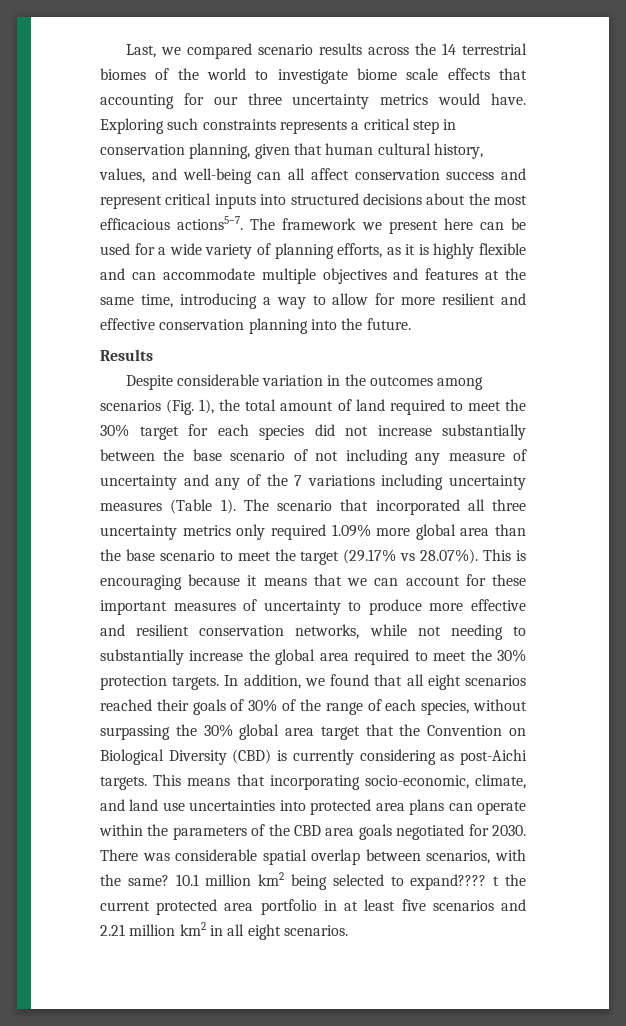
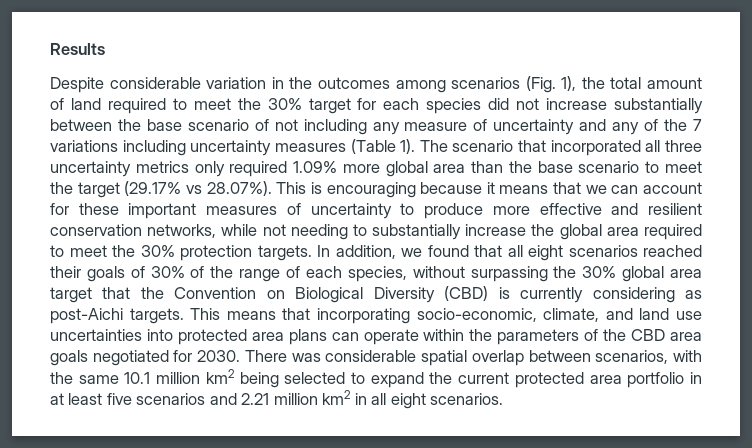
[125,43,527,59] [100,68,527,84] [100,93,526,109] [100,118,457,134] [100,143,483,159] [99,168,526,184] [100,193,527,209] [100,216,526,234] [100,243,526,259] [100,268,526,284] [100,293,526,309] [100,318,411,334] Last, we compared scenario results across the 14 terrestrial biomes of the world to investigate biome scale effects that accounting for our three uncertainty metrics would have. Exploring such constraints represents a critical step in conservation planning, given that human cultural history, values, and well-being can all affect conservation success and represent critical inputs into structured decisions about the most efficacious actions5–7. The framework we present here can be used for a wide variety of planning efforts, as it is highly flexible and can accommodate multiple objectives and features at the same time, introducing a way to allow for more resilient and effective conservation planning into the future. // -> (50, 49) none
[127,875,169,886] same? -> [78,375,119,384] same
[410,874,500,890] expand???? t -> [370,372,424,388] expand

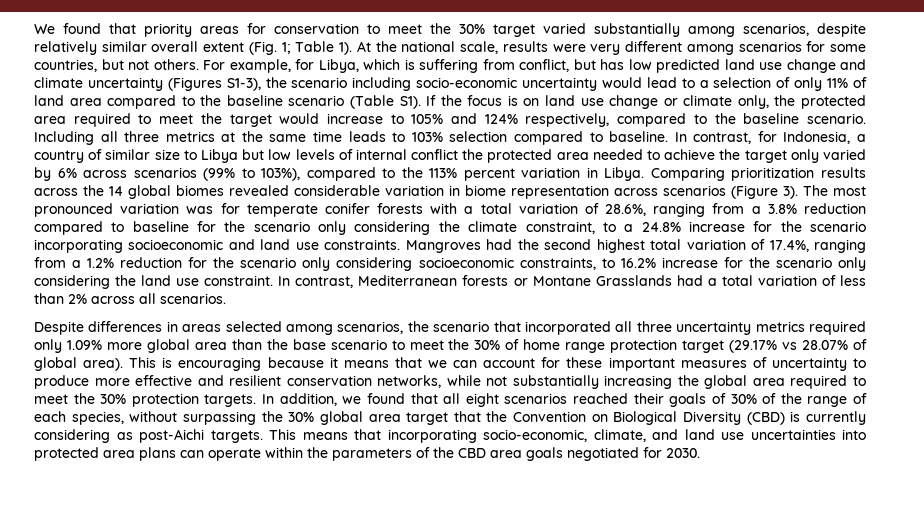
[50,43,105,55] [50,76,703,93] [50,98,166,114] Results // Despite considerable variation in the outcomes among scenarios (Fig. 1), the total amount of land required -> [34,23,359,37] We found that priority areas for conservation
[357,98,704,114] [50,119,703,135] [50,139,448,156] for each species did not increase substantially between the base scenario of not including any measure of uncertainty and any of the 7 variations including uncertainty measures (Table 1). The -> [543,23,866,37] [34,41,866,55] [34,59,866,73] [34,77,867,91] [34,95,866,109] [34,113,867,127] [34,131,866,145] [34,149,866,163] [34,167,866,181] [34,185,866,199] [34,203,866,217] [34,221,867,235] [34,239,866,253] [34,257,866,271] [34,275,866,289] [34,293,226,304] [34,321,429,335] varied substantially among scenarios, despite relatively similar overall extent (Fig. 1; Table 1). At the national scale, results were very different among scenarios for some countries, but not others. For example, for Libya, which is suffering from conflict, but has low predicted land use change and climate uncertainty (Figures S1-3), the scenario including socio-economic uncertainty would lead to a selection of only 11% of land area compared to the baseline scenario (Table S1). If the focus is on land use change or climate only, the protected area required to meet the target would increase to 105% and 124% respectively, compared to the baseline scenario. Including all three metrics at the same time leads to 103% selection compared to baseline. In contrast, for Indonesia, a country of similar size to Libya but low levels of internal conflict the protected area needed to achieve the target only varied by 6% across scenarios (99% to 103%), compared to the 113% percent variation in Libya. Comparing prioritization results across the 14 global biomes revealed considerable variation in biome representation across scenarios (Figure 3). The most pronounced variation was for temperate conifer forests with a total variation of 28.6%, ranging from a 3.8% reduction compared to baseline for the scenario only considering the climate constraint, to a 24.8% increase for the scenario incorporating socioeconomic and land use constraints. Mangroves had the second highest total variation of 17.4%, ranging from a 1.2% reduction for the scenario only considering socioeconomic constraints, to 16.2% increase for the scenario only considering the land use constraint. In contrast, Mediterranean forests or Montane Grasslands had a total variation of less than 2% across all scenarios. // Despite differences in areas selected among scenarios, the
[194,161,288,177] only required -> [808,321,866,335] [34,339,62,353] required only
[77,181,272,198] target (29.17% vs 28.07%). -> [474,339,868,353] [34,357,124,371] 30% of home range protection target (29.17% vs 28.07% of global area).
[290,224,527,240] needing to substantially increase -> [512,375,673,389] substantially increasing
[244,350,703,366] [50,369,702,388] [50,390,504,409] There was considerable spatial overlap between scenarios, with the same 10.1 million km2 being selected to expand the current protected area portfolio in at least five scenarios and 2.21 million km2 in all eight scenarios. -> (700, 453) none

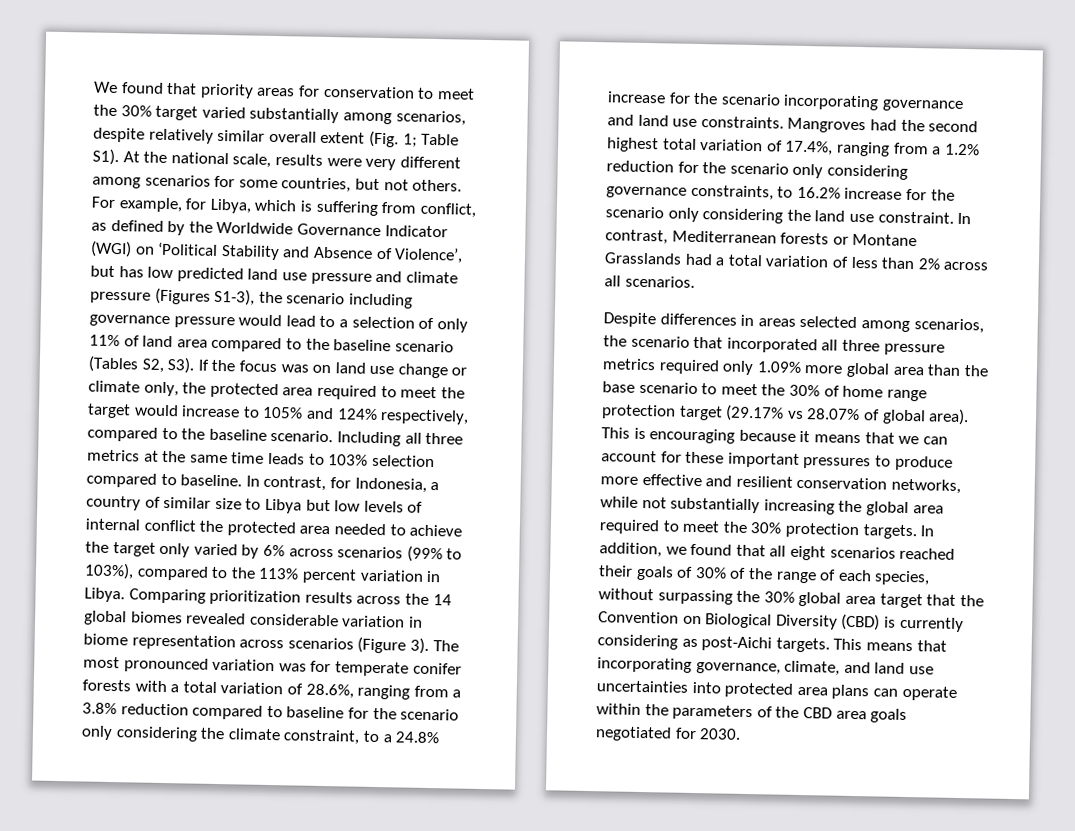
[339,42,353,55] 1). -> [92,148,119,166] S1).
(569, 65) none -> [91,219,448,238] [90,240,464,264] as defined by the Worldwide Governance Indicator (WGI) on ‘Political Stability and Absence of Violence’,
[786,59,836,73] change -> [310,272,372,285] pressure
[87,77,163,91] uncertainty -> [90,291,151,304] pressure
[416,77,598,91] socio-economic uncertainty -> [89,314,235,329] governance pressure
[350,95,421,109] (Table S1). -> [88,355,196,374] (Tables S2, S3).
[507,95,518,106] is -> [280,364,309,373] was
[128,239,224,250] socioeconomic -> [881,99,964,112] governance
[418,257,514,268] socioeconomic -> [606,186,687,199] governance
[676,321,752,335] uncertainty -> [883,343,945,356] pressure
[680,357,847,371] measures of uncertainty -> [803,457,872,470] pressures
[483,429,587,442] socio-economic, -> [695,662,781,675] governance,

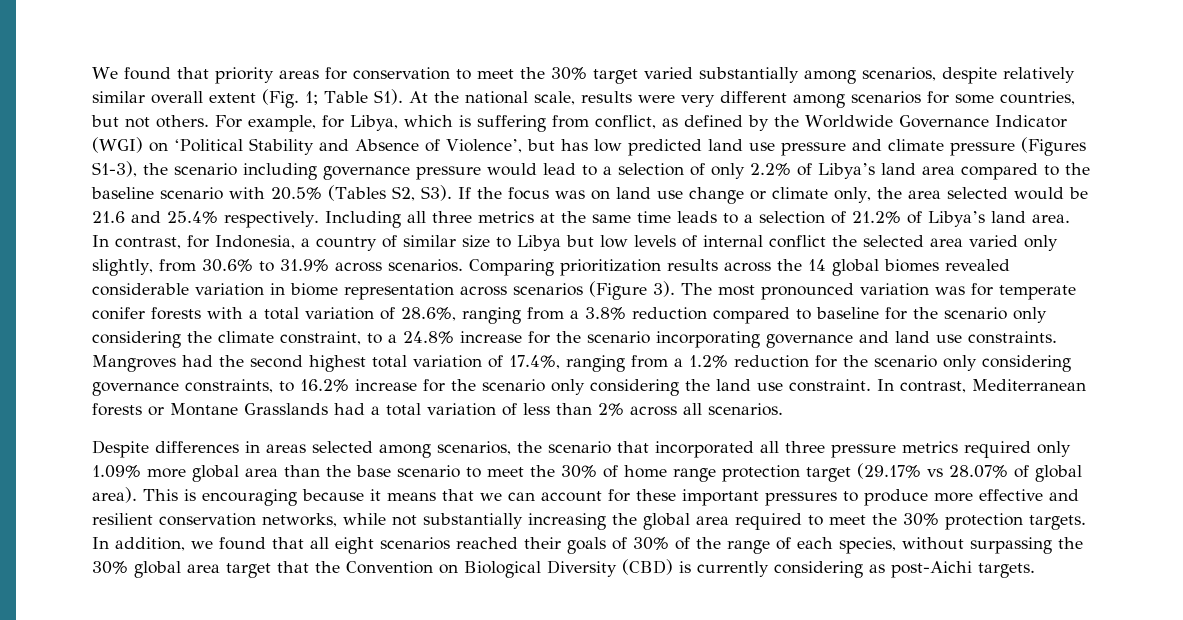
[89,334,140,347] 11% of -> [750,163,875,179] 2.2% of Libya’s
(454, 346) none -> [229,187,322,200] with 20.5%
[209,382,465,400] [87,403,470,425] [87,426,334,443] protected area required to meet the target would increase to 105% and 124% respectively, compared to the baseline scenario. -> [907,187,1088,200] [92,211,319,228] area selected would be 21.6 and 25.4% respectively.
[328,454,435,468] [86,472,243,488] 103% selection compared to baseline. -> [743,211,1070,227] a selection of 21.2% of Libya’s land area.
[226,521,463,537] [85,541,463,563] [84,562,442,584] [84,587,125,603] protected area needed to achieve the target only varied by 6% across scenarios (99% to 103%), compared to the 113% percent variation in Libya. -> [863,235,1058,251] [92,259,463,276] selected area varied only slightly, from 30.6% to 31.9% across scenarios.
[833,638,947,652] [597,657,934,676] [596,680,957,701] [596,703,908,724] [595,726,742,742] This means that incorporating governance, climate, and land use uncertainties into protected area plans can operate within the parameters of the CBD area goals negotiated for 2030. -> (1035, 570) none

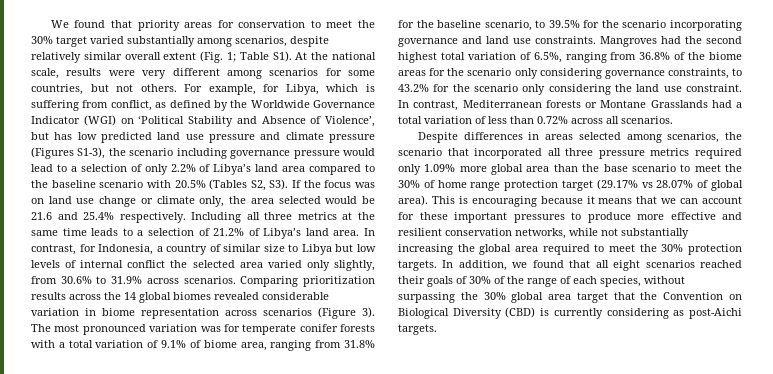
[401,307,1047,324] [92,331,522,348] 28.6%, ranging from a 3.8% reduction compared to baseline for the scenario only considering the climate constraint, to a 24.8% increase -> [161,340,375,351] [398,20,580,31] 9.1% of biome area, ranging from 31.8% for the baseline scenario, to 39.5%
[509,355,809,372] 17.4%, ranging from a 1.2% reduction -> [533,52,742,63] [398,70,426,76] 6.5%, ranging from 36.8% of the biome areas
[300,379,417,392] 16.2% increase -> [398,84,429,92] 43.2%
[598,403,624,416] 2% -> [537,116,568,124] 0.72%

